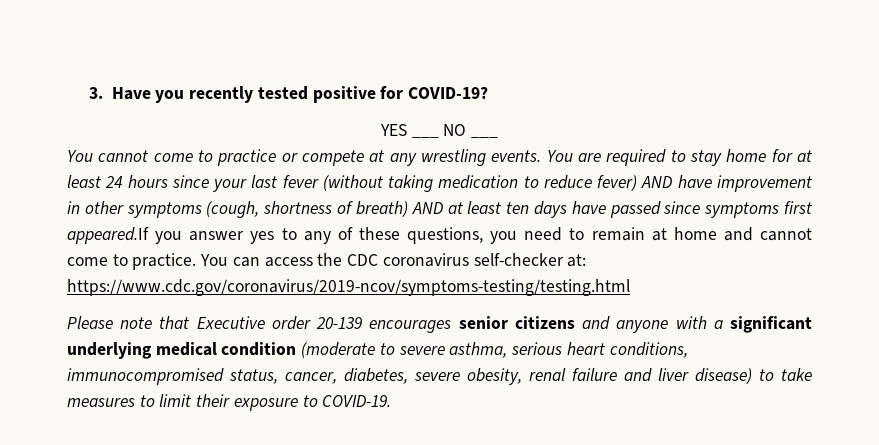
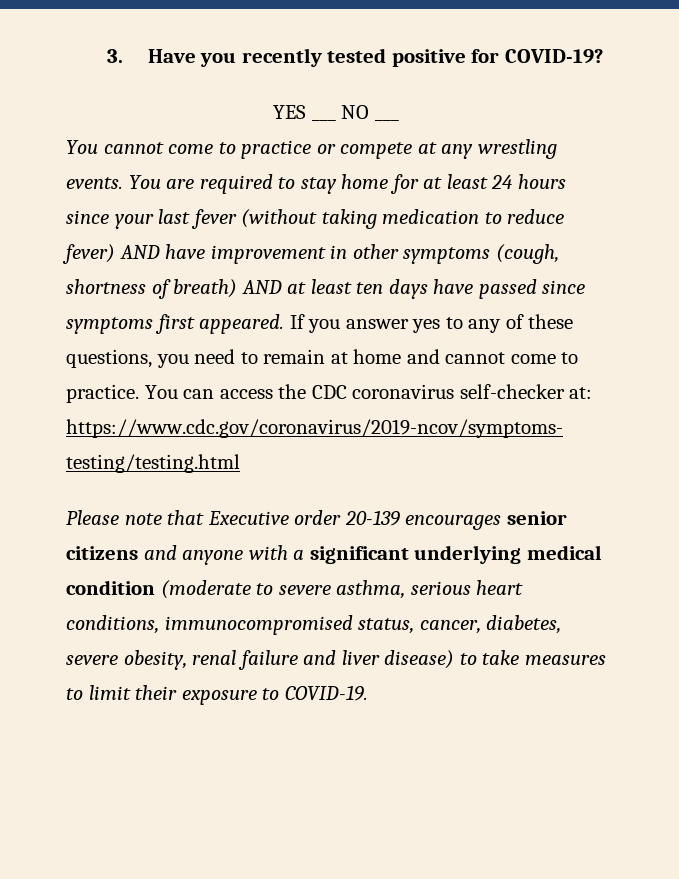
[67,227,149,244] appeared.If -> [199,314,305,334] appeared. If

